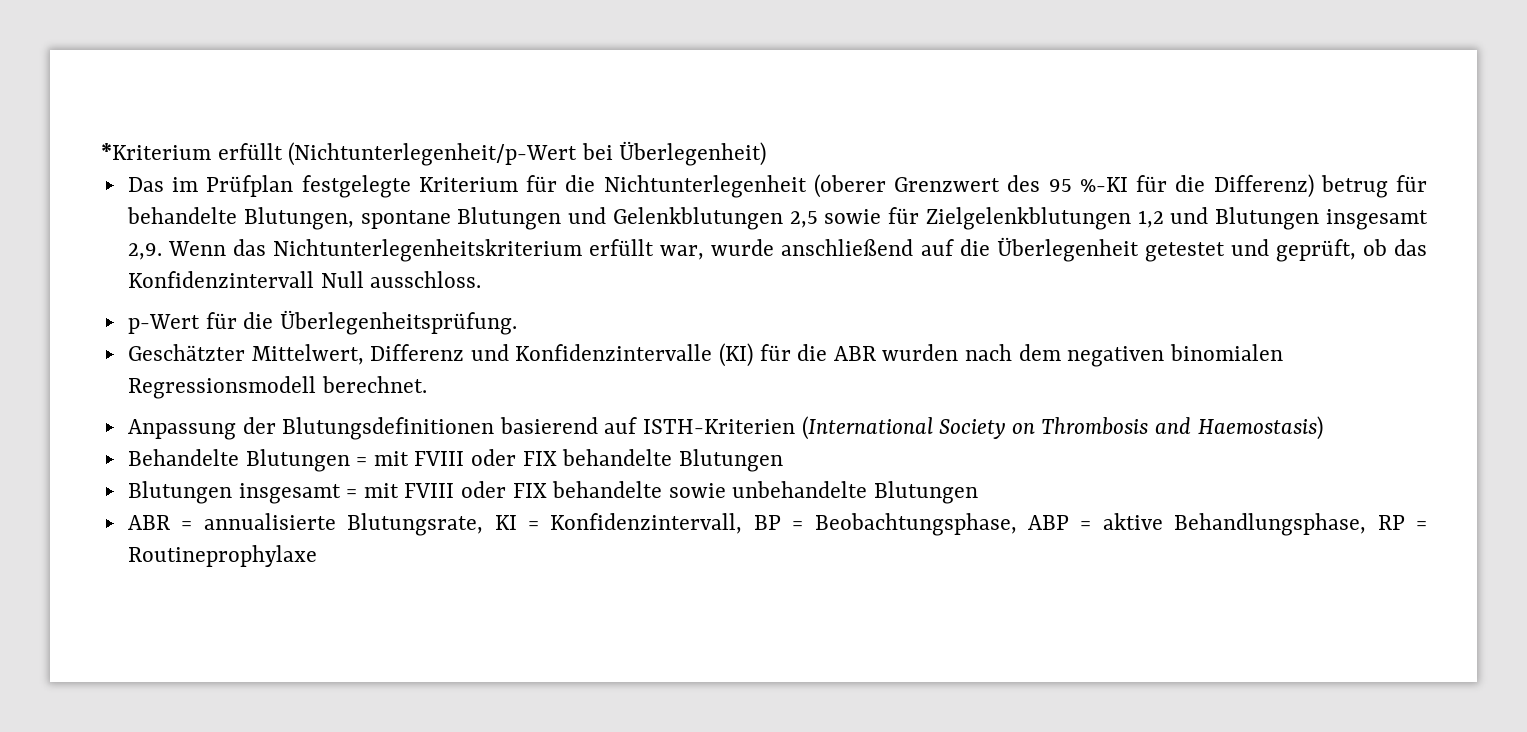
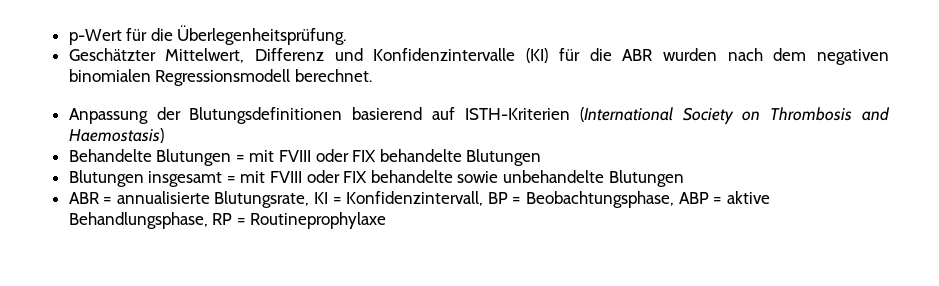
[101,141,767,166] [127,174,1428,198] [126,207,1429,230] [127,237,1427,262] [127,271,482,288] *Kriterium erfüllt (Nichtunterlegenheit/p-Wert bei Überlegenheit) // Das im Prüfplan festgelegte Kriterium für die Nichtunterlegenheit (oberer Grenzwert des 95 %-KI für die Differenz) betrug für behandelte Blutungen, spontane Blutungen und Gelenkblutungen 2,5 sowie für Zielgelenkblutungen 1,2 und Blutungen insgesamt 2,9. Wenn das Nichtunterlegenheitskriterium erfüllt war, wurde anschließend auf die Überlegenheit getestet und geprüft, ob das Konfidenzintervall Null ausschloss. // -> (68, 37) none

